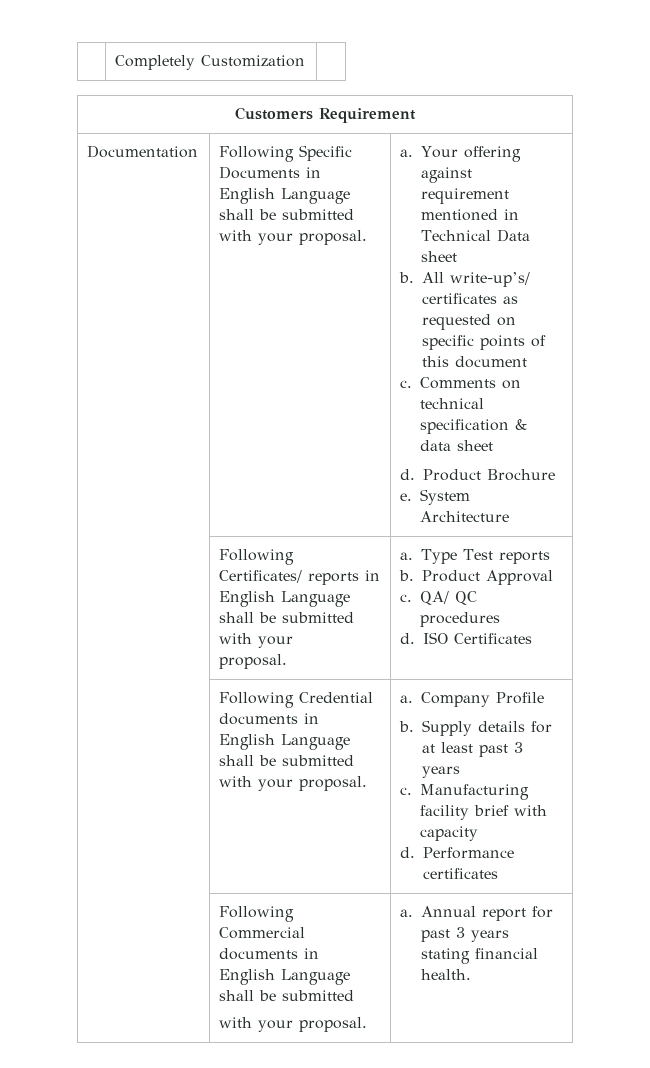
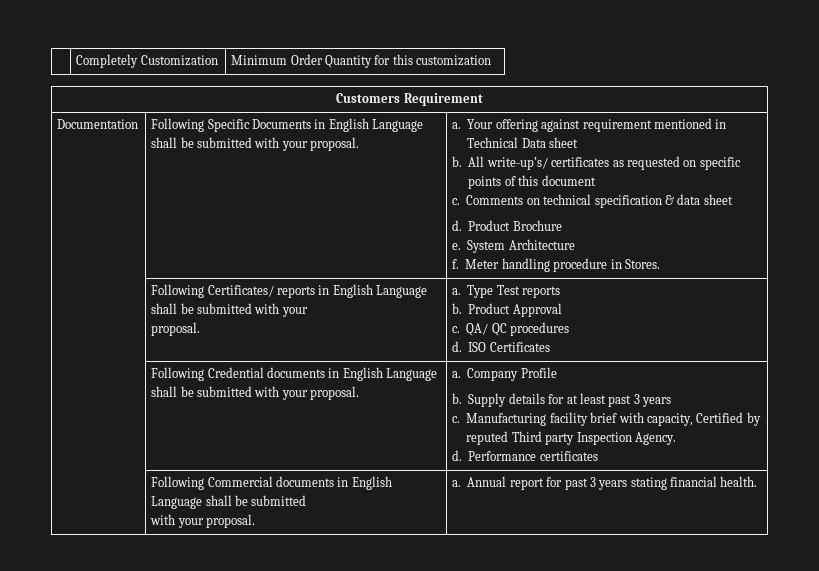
(306, 61) none -> [231,54,492,68] Minimum Order Quantity for this customization
(510, 516) none -> [452,258,660,272] // f. Meter handling procedure in Stores.
[420,826,479,841] capacity -> [646,412,761,426] [466,431,676,445] capacity, Certified by reputed Third party Inspection Agency.

